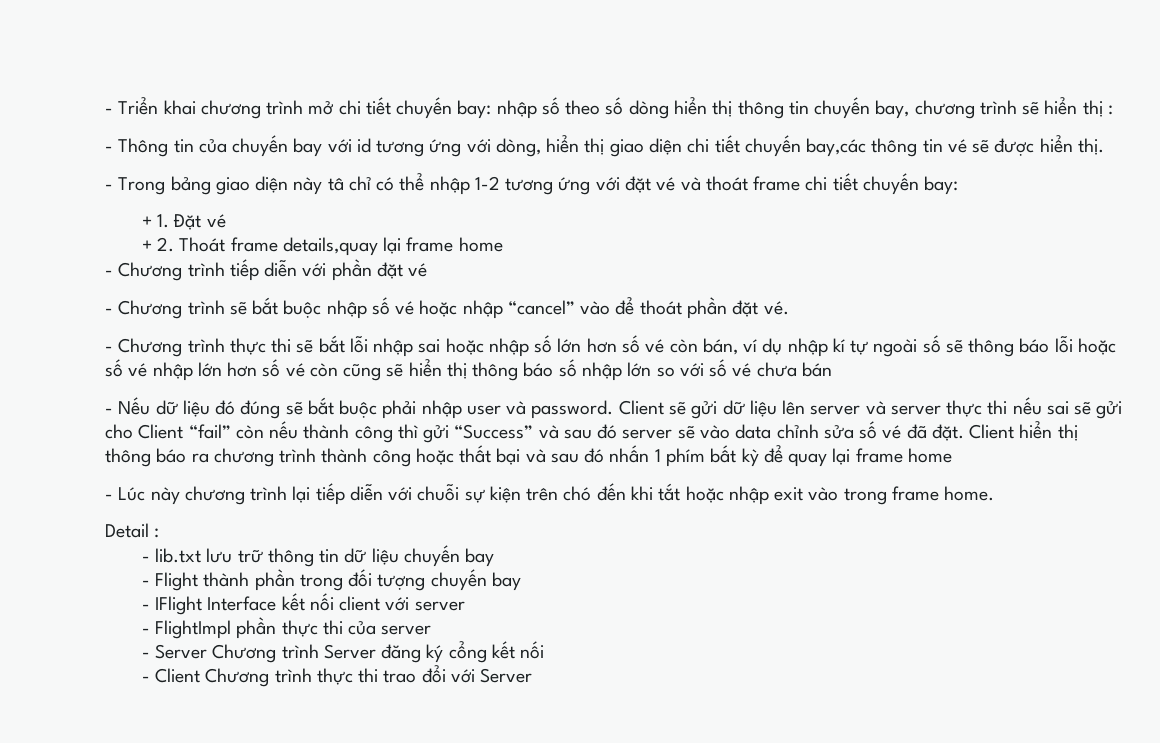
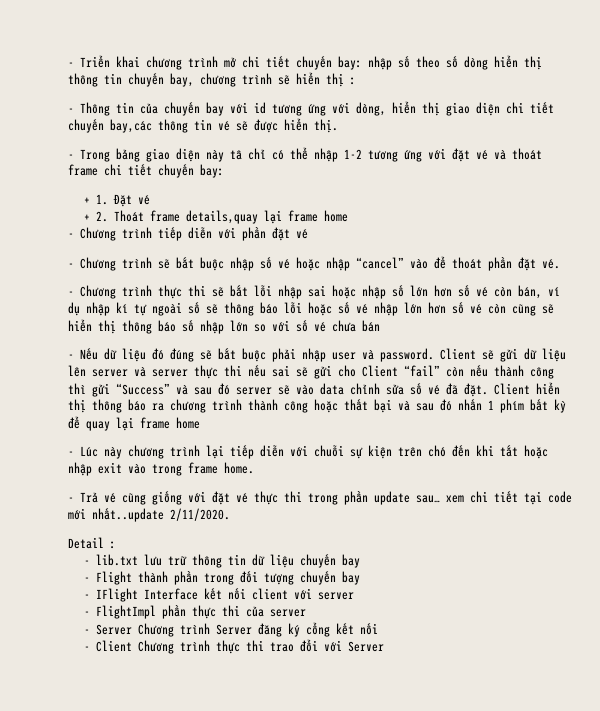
(995, 493) none -> [68,491,572,505] [68,508,230,522] // - Trả vé cũng giống với đặt vé thực thi trong phần update sau… xem chi tiết tại code mới nhất..update 2/11/2020.

